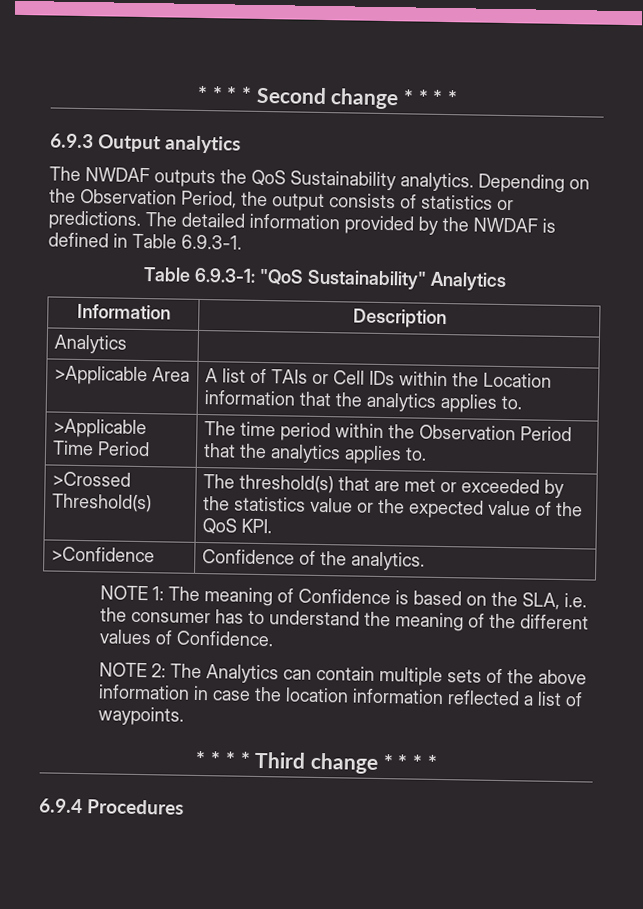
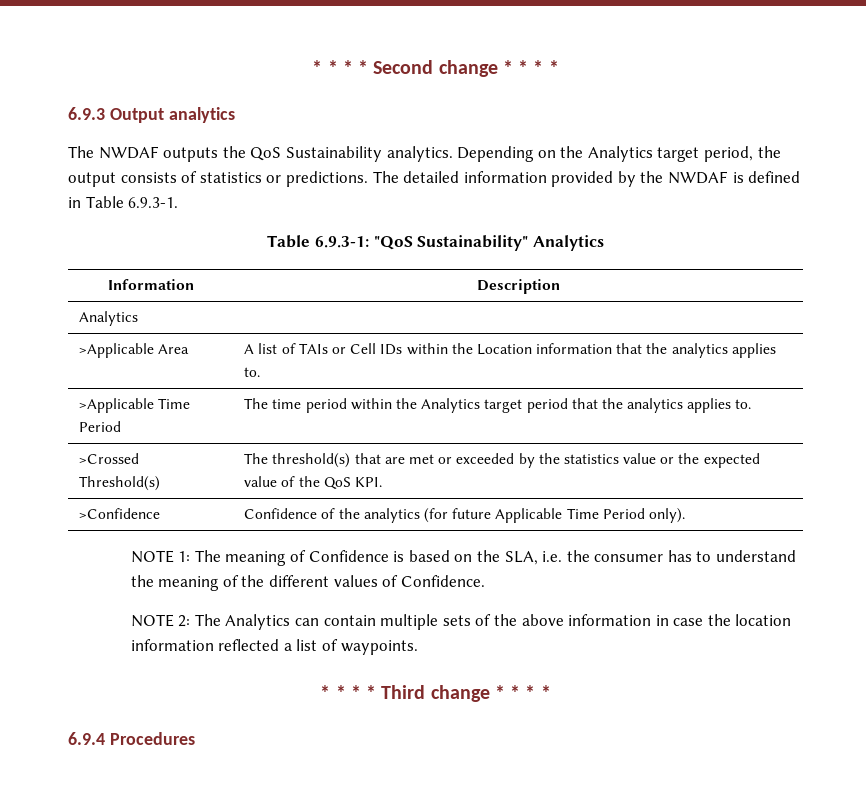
[80,188,237,209] Observation Period, -> [587,146,754,162] Analytics target period,
[419,424,573,442] Observation Period -> [421,398,568,413] Analytics target period
[351,551,426,571] analytics. -> [363,508,685,523] analytics (for future Applicable Time Period only).

